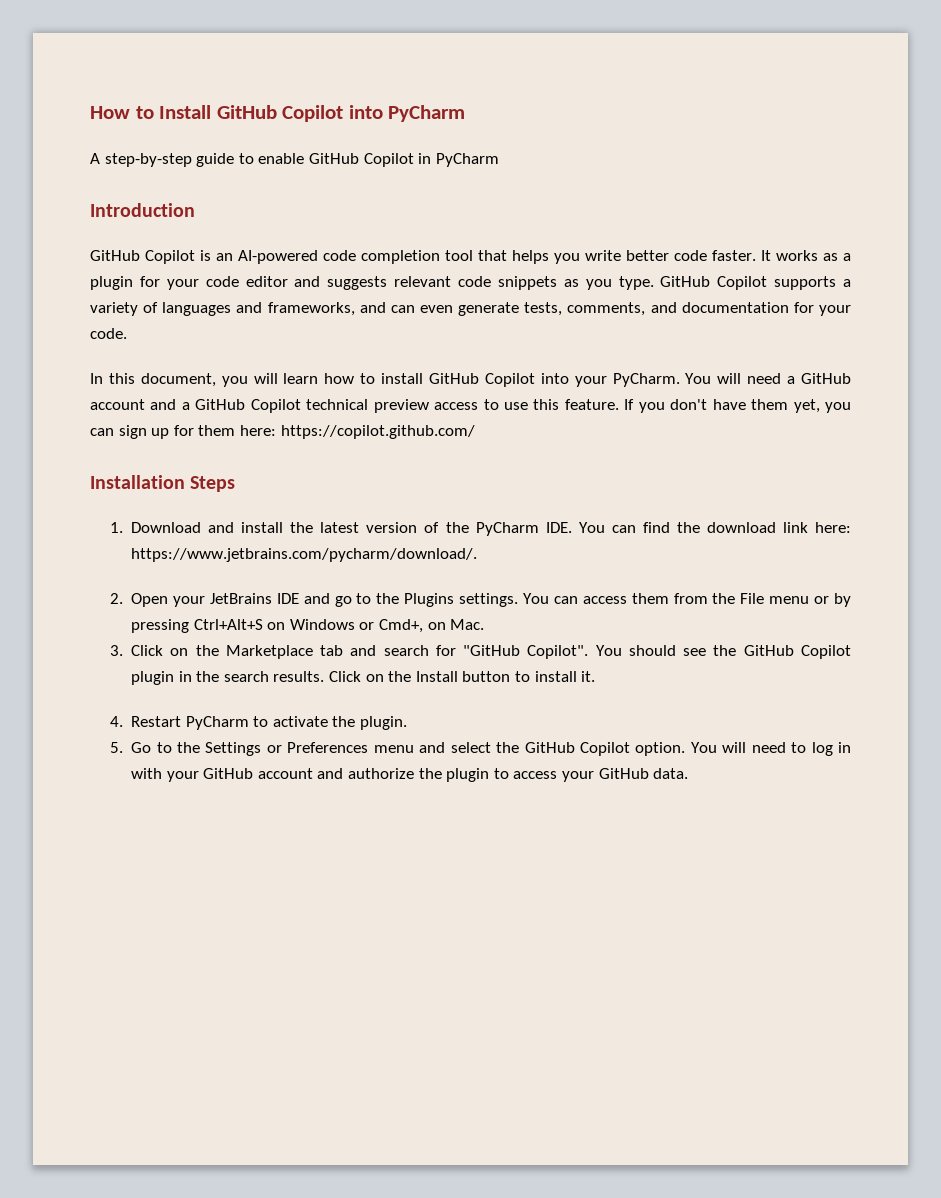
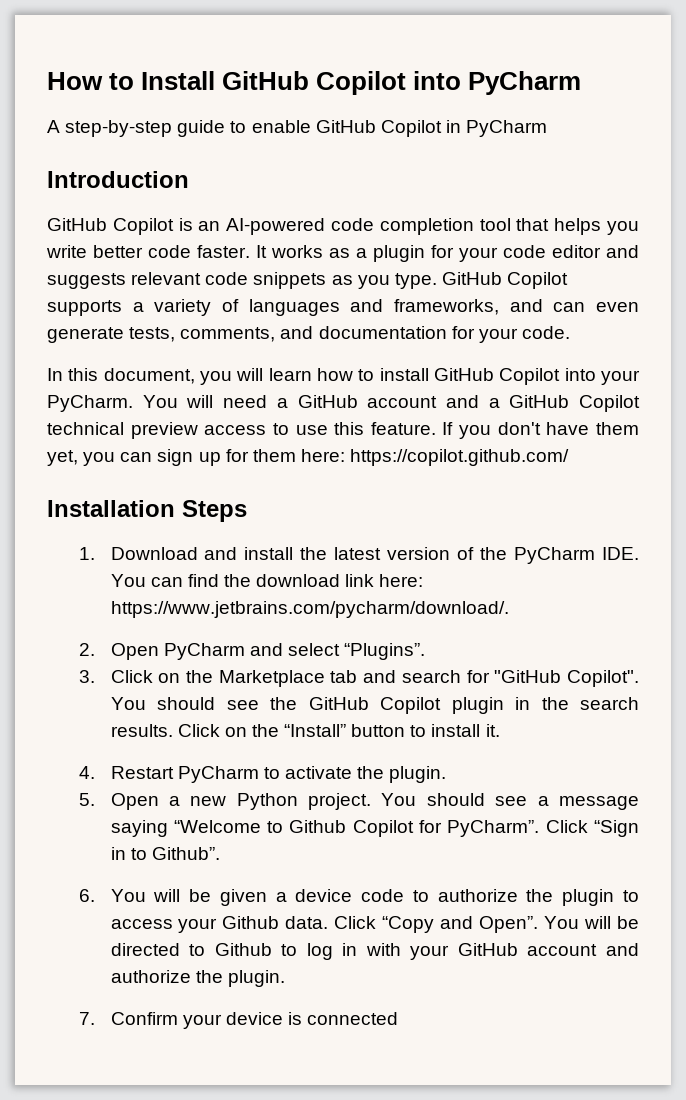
[173,593,851,607] [131,619,485,633] your JetBrains IDE and go to the Plugins settings. You can access them from the File menu or by pressing Ctrl+Alt+S on Windows or Cmd+, on Mac. -> [163,643,426,660] PyCharm and select “Plugins”.
[415,671,458,682] Install -> [284,724,347,737] “Install”
[131,742,786,756] Go to the Settings or Preferences menu and select the GitHub Copilot option. You will need -> [110,793,639,810] [110,820,639,837] [110,847,220,860] [78,889,639,906] [110,916,639,933] [110,943,272,956] Open a new Python project. You should see a message saying “Welcome to Github Copilot for PyCharm”. Click “Sign in to Github”. // 6. You will be given a device code to authorize the plugin to access your Github data. Click “Copy and Open”. You will be directed to Github
[446,768,689,782] plugin to access your GitHub data. -> [227,970,285,987] [78,1012,399,1029] plugin. // 7. Confirm your device is connected

